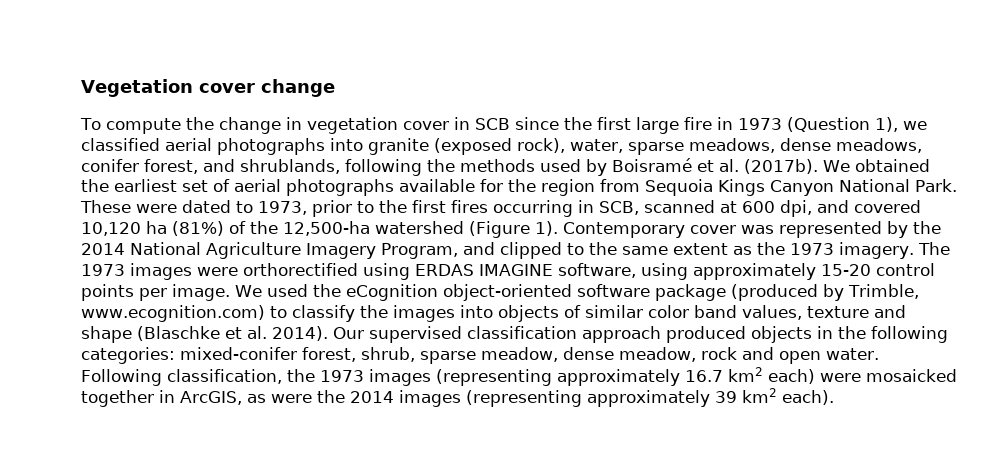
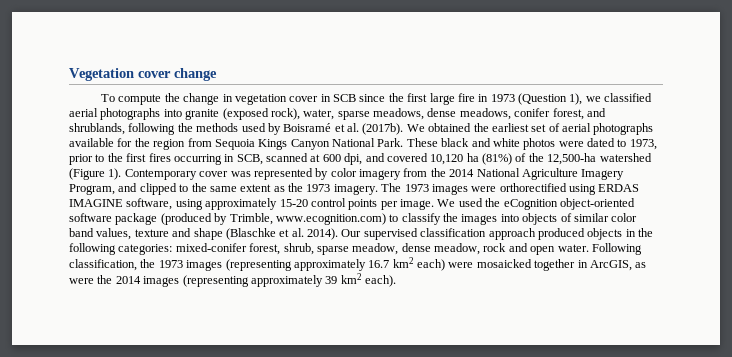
(131, 206) none -> [441,138,556,150] black and white photos
(908, 229) none -> [330,168,428,180] color imagery from

